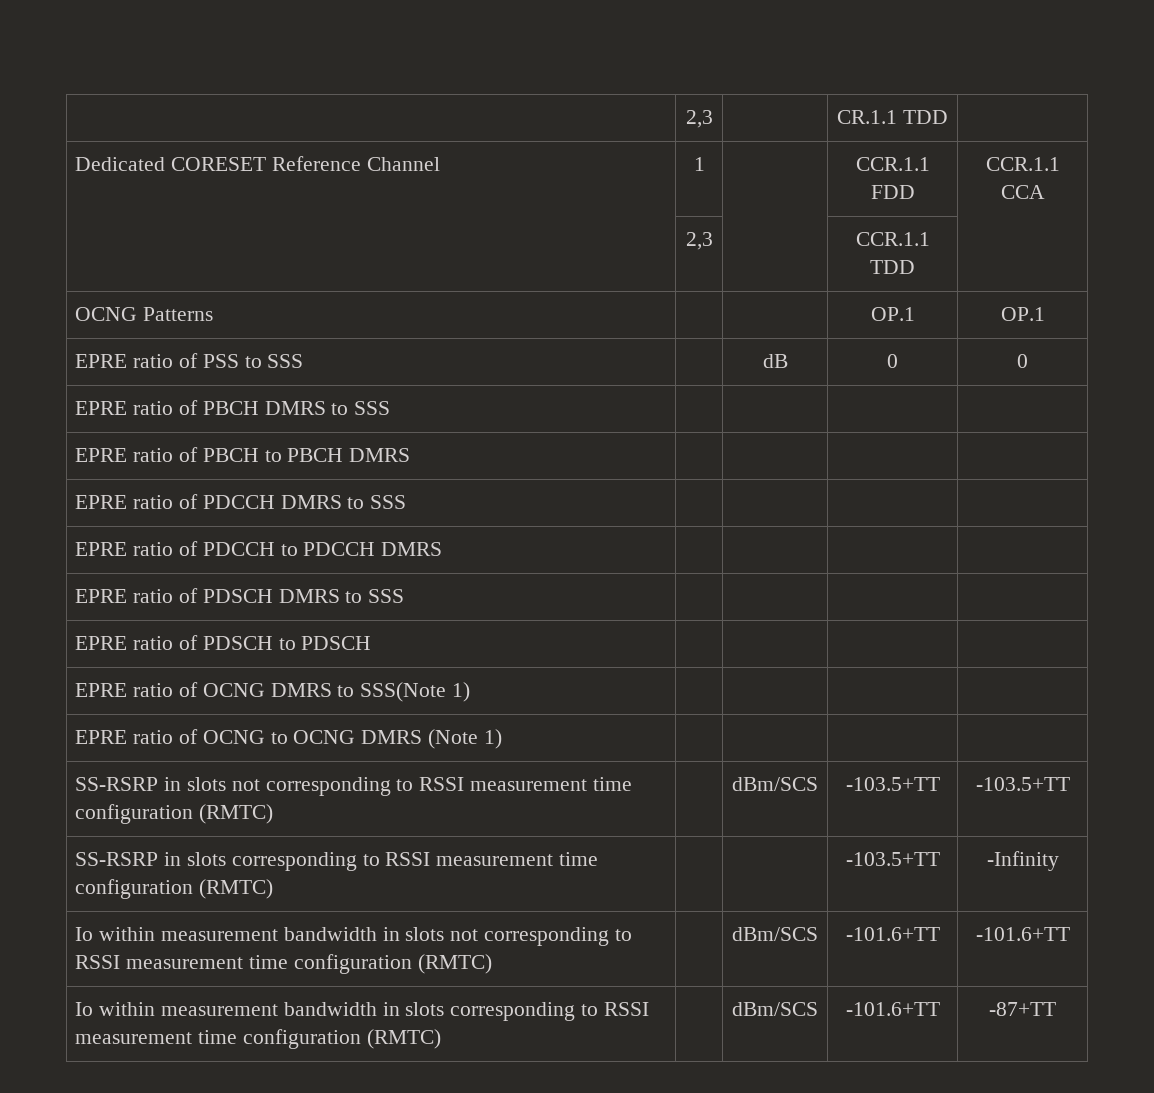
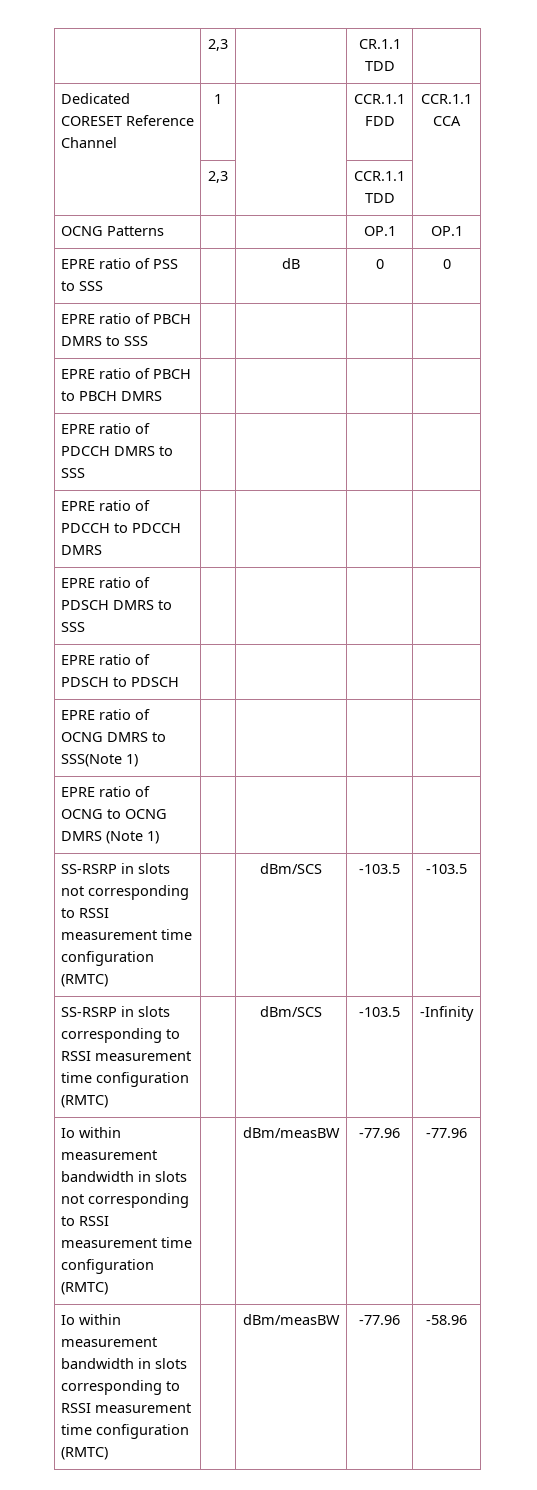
[845,777,940,791] [975,777,1070,791] -103.5+TT | -103.5+TT -> [359,864,400,874] [426,864,467,874] -103.5 | -103.5
[845,852,940,866] | -103.5+TT -> [260,1006,322,1017] [359,1007,400,1017] dBm/SCS | -103.5
[732,927,818,941] [845,927,940,941] [975,927,1070,941] dBm/SCS | -101.6+TT | -101.6+TT -> [243,1127,340,1138] [359,1128,400,1138] [426,1128,467,1138] dBm/measBW | -77.96 | -77.96
[732,1002,818,1016] [845,1002,940,1016] [989,1002,1056,1016] dBm/SCS | -101.6+TT | -87+TT -> [243,1314,340,1325] [359,1315,400,1325] [426,1315,467,1325] dBm/measBW | -77.96 | -58.96

